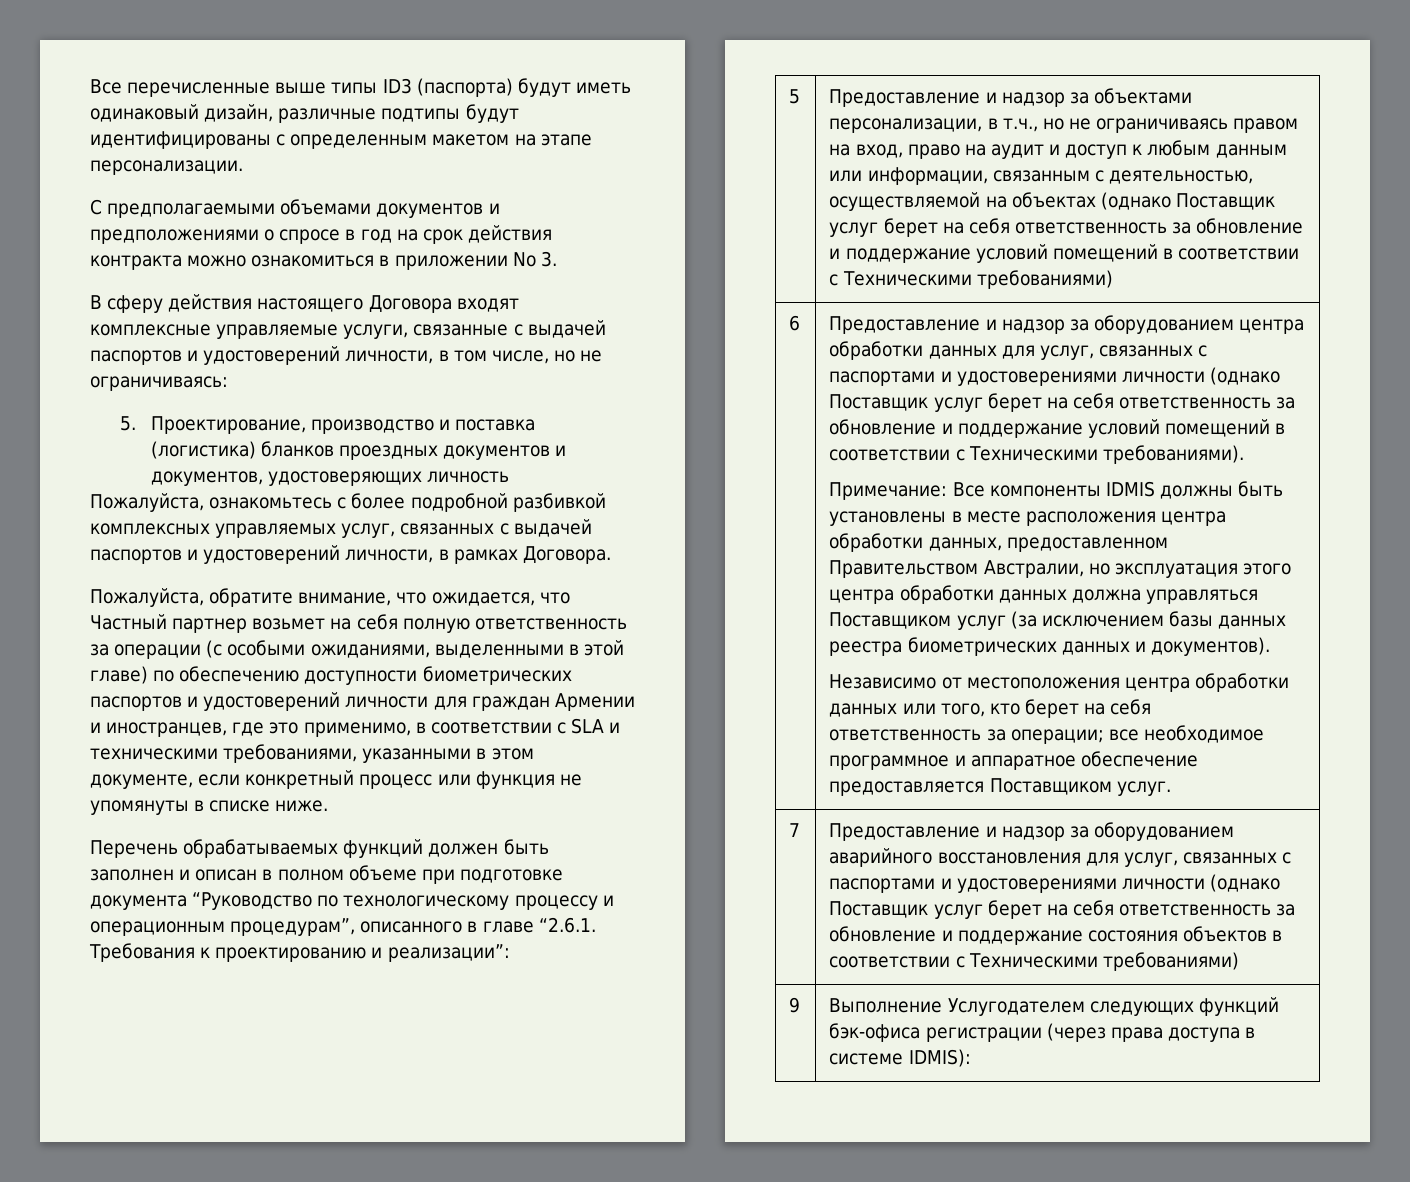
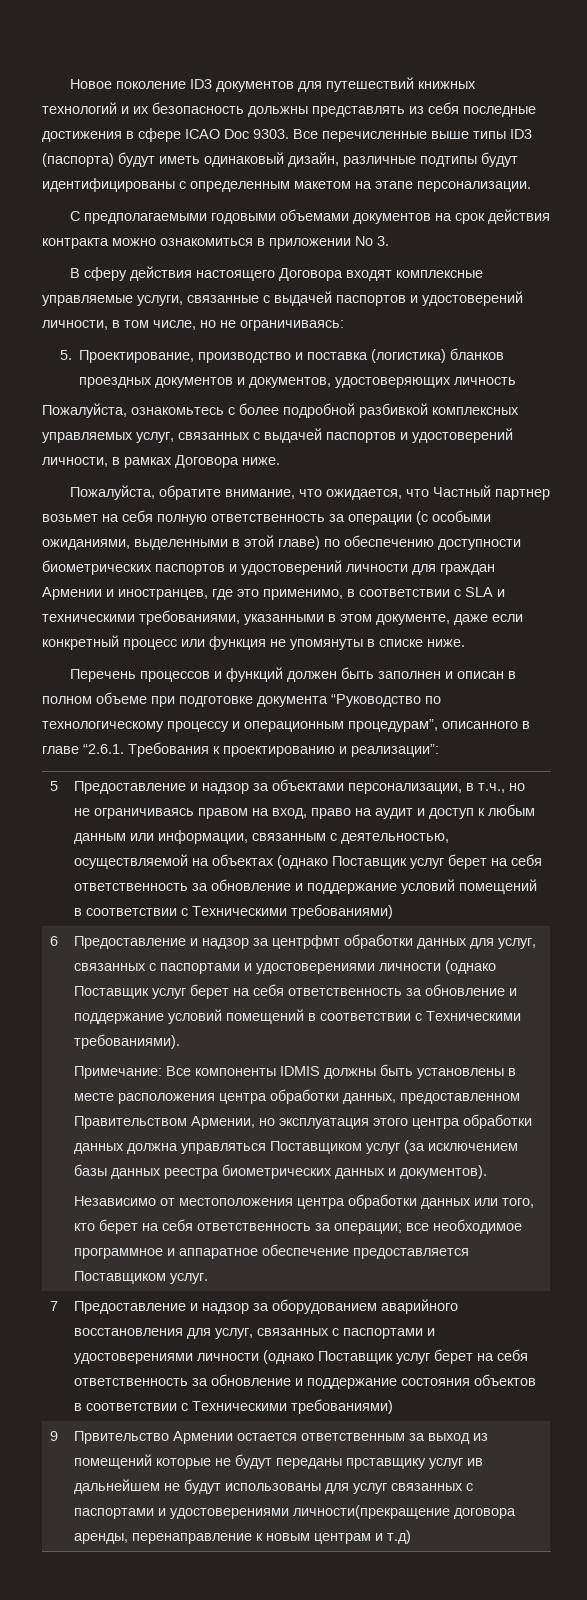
(90, 86) none -> [70,77,477,92] [42,102,536,117] [42,128,289,142] Новое поколение ID3 документов для путешествий книжных технологий и их безопасность дольжны представлять из себя последные достижения в сфере ICAO Doc 9303.
(276, 210) none -> [211,213,277,224] годовыми
[488,203,500,214] [90,229,392,244] и предположениями о спросе в год -> (432, 218) none
[522,546,611,564] Договора. -> [175,455,280,468] Договора ниже.
(193, 781) none -> [454,614,488,625] даже
[183,839,339,858] обрабатываемых -> [140,671,223,682] процессов и
[1093,315,1305,334] оборудованием центра -> [271,935,340,949] центрфмт
[983,560,1084,578] Австралии, -> [190,1116,255,1129] Армении,
[829,997,1279,1016] [829,1023,1256,1042] [829,1049,971,1067] Выполнение Услугодателем следующих функций бэк-офиса регистрации (через права доступа в системе IDMIS): -> [73,1431,488,1444] [73,1454,483,1469] [73,1479,473,1494] [73,1505,516,1519] [73,1530,411,1544] Првительство Армении остается ответственным за выход из помещений которые не будут переданы прставщику услуг ив дальнейшем не будут использованы для услуг связанных с паспортами и удостоверениями личности(прекращение договора аренды, перенаправление к новым центрам и т.д)

